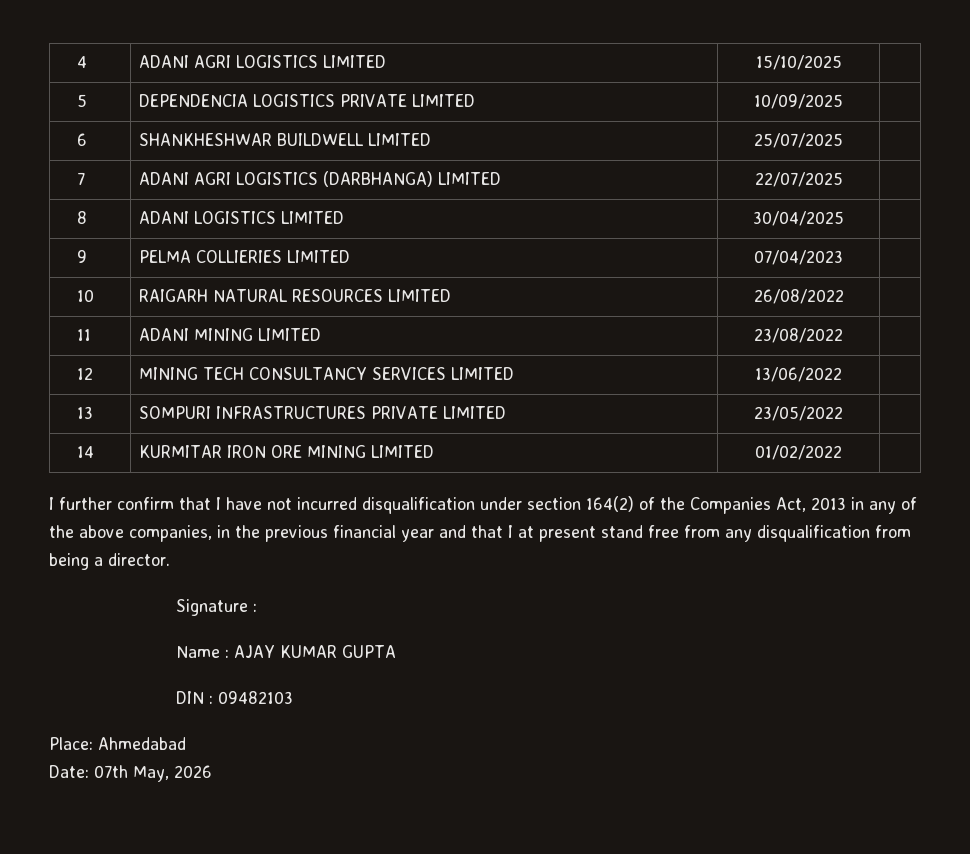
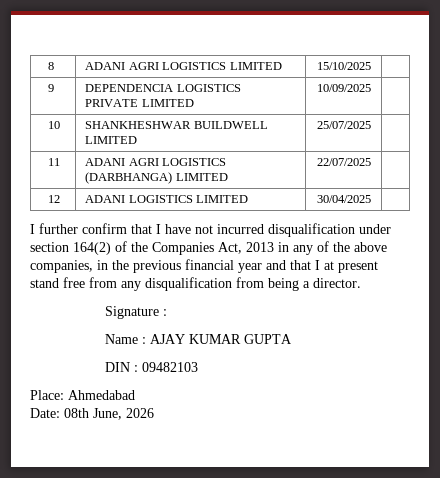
[77,56,88,68] 4 -> [47,62,54,70] 8
[77,94,88,107] 5 -> [47,84,54,92] 9
[77,133,88,146] 6 -> [47,121,60,129] 10
[77,172,86,185] 7 -> [47,158,60,166] 11
[77,211,88,224] 8 -> [47,195,60,203] 12
[77,250,88,263] [139,250,351,263] [754,250,843,265] [77,289,95,302] [139,289,452,302] [753,289,844,304] [77,329,92,341] [139,328,322,341] [754,328,843,343] [77,367,94,380] [139,367,515,380] [755,367,842,382] [77,406,94,419] [139,406,507,419] [754,406,843,421] [77,446,95,458] [139,445,435,458] [755,445,842,460] // 9 | PELMA COLLIERIES LIMITED | 07/04/2023 | // 10 | RAIGARH NATURAL RESOURCES LIMITED | 26/08/2022 | // 11 | ADANI MINING LIMITED | 23/08/2022 | // 12 | MINING TECH CONSULTANCY SERVICES LIMITED | 13/06/2022 | // 13 | SOMPURI INFRASTRUCTURES PRIVATE LIMITED | 23/05/2022 | // 14 | KURMITAR IRON ORE MINING LIMITED | 01/02/2022 | -> (371, 199) none
[94,765,169,782] 07th May, -> [64,408,122,420] 08th June,

